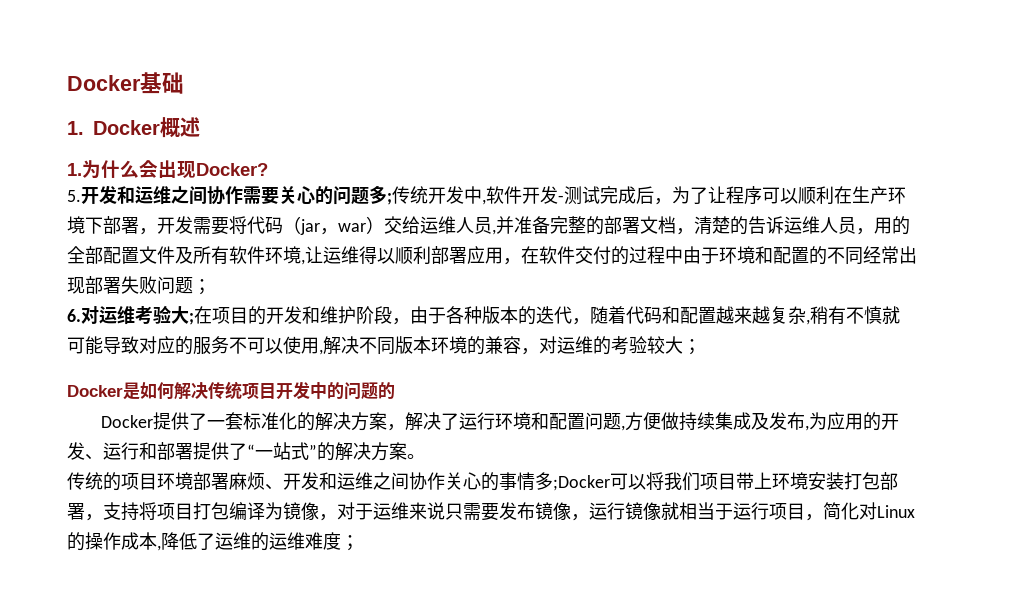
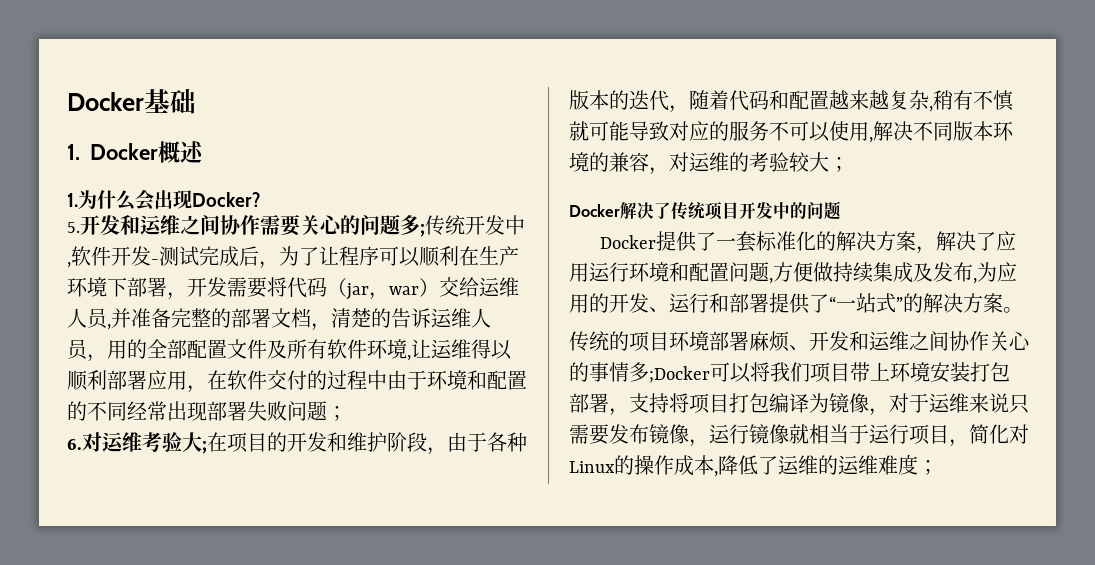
[123,382,208,400] 是如何解决 -> [620,202,671,219] 解决了
[378,382,395,399] 的 -> (841, 210) none
(460, 421) none -> [996,231,1017,251] [569,263,589,282] 应用

